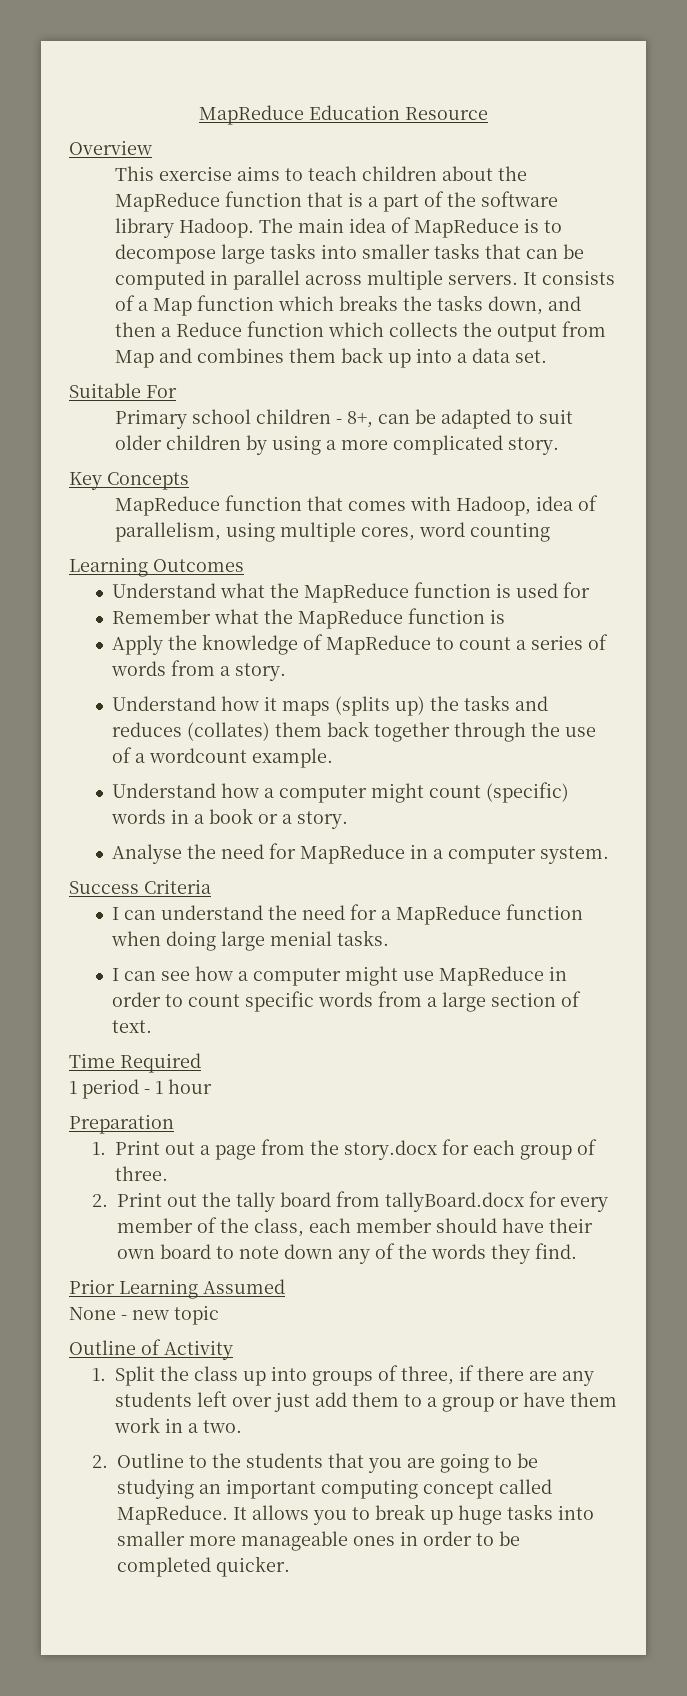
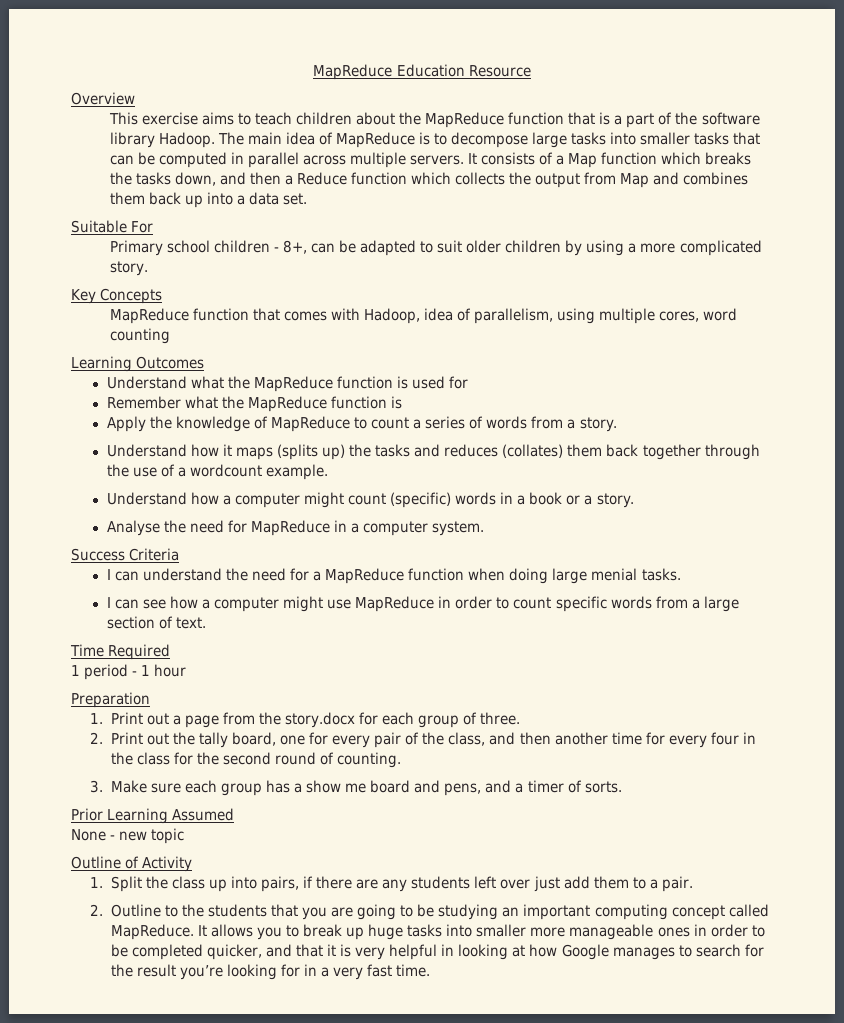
[280,1191,609,1212] [117,1218,194,1233] board from tallyBoard.docx for every member -> [232,732,402,748] board, one for every pair
[309,1218,594,1233] [117,1243,578,1264] each member should have their own board to note down any of the words they find. -> [489,732,756,748] [110,752,402,768] [90,780,622,796] and then another time for every four in the class for the second round of counting. // 3. Make sure each group has a show me board and pens, and a timer of sorts.
[312,1365,455,1386] groups of three, -> [261,876,300,892] pairs,
[442,1392,618,1412] [114,1417,243,1433] group or have them work in a two. -> [661,876,693,892] pair.
[216,1556,291,1577] quicker. -> [206,944,764,960] [110,964,431,980] quicker, and that it is very helpful in looking at how Google manages to search for the result you’re looking for in a very fast time.

